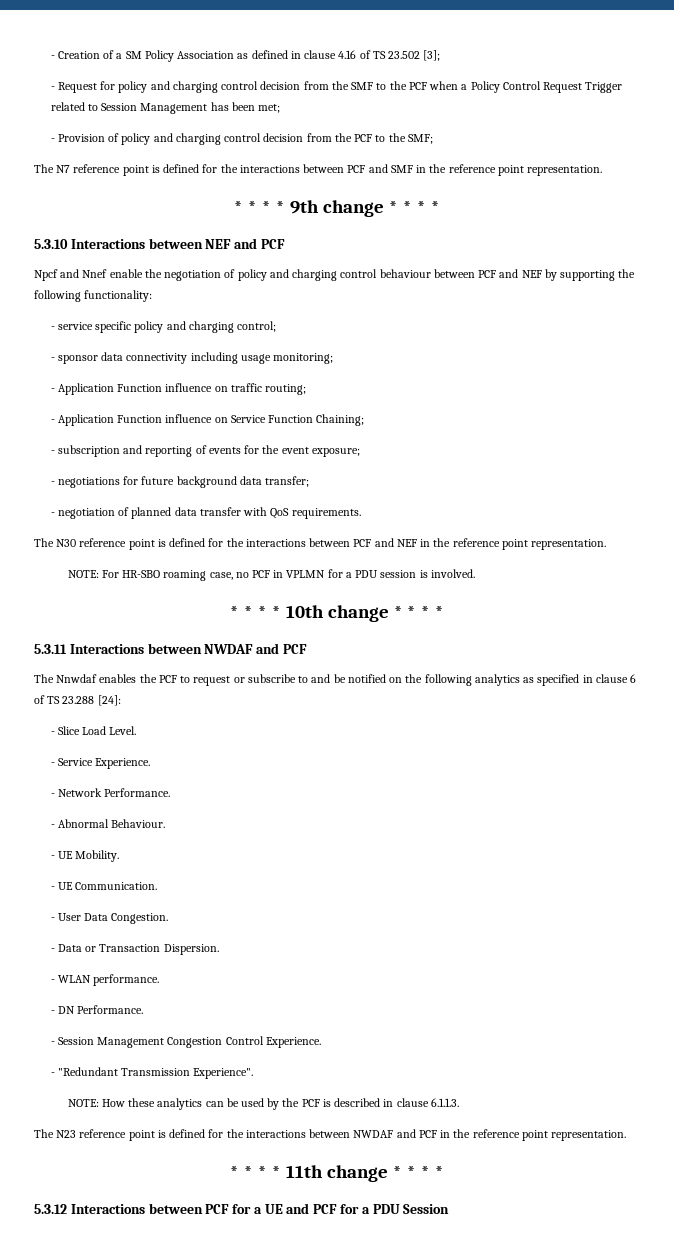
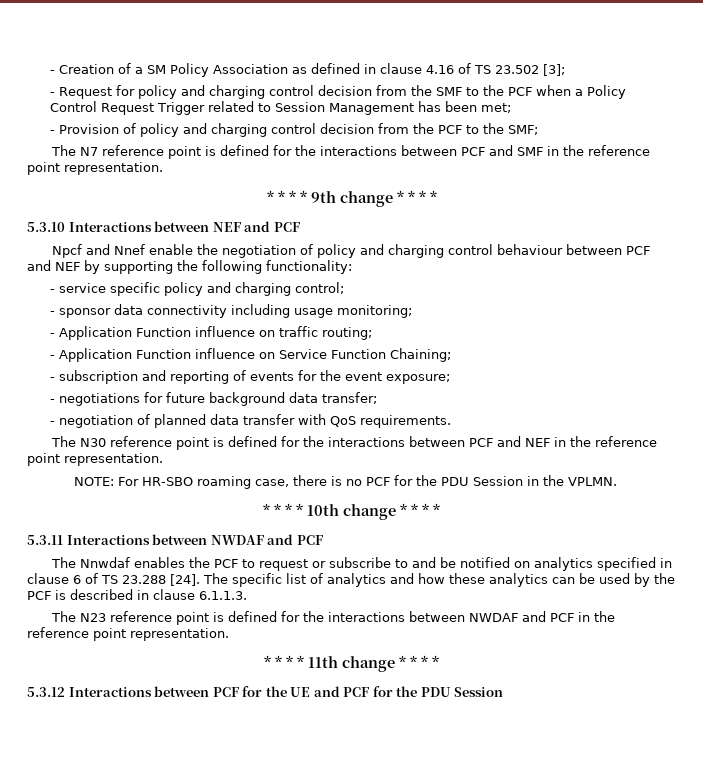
[235,569,475,578] no PCF in VPLMN for a PDU session is involved. -> [292,475,617,486] there is no PCF for the PDU Session in the VPLMN.
[405,674,535,686] the following analytics as -> [533,557,593,571] analytics
[97,695,121,706] [50,726,137,735] [50,758,151,769] [50,788,171,797] [50,819,166,828] [50,850,120,862] [50,882,158,890] [50,913,169,924] [50,944,219,955] [50,974,160,986] [50,1005,144,1014] [50,1036,321,1048] [50,1067,254,1079] [67,1099,125,1107] [24]: // - Slice Load Level. // - Service Experience. // - Network Performance. // - Abnormal Behaviour. // - UE Mobility. // - UE Communication. // - User Data Congestion. // - Data or Transaction Dispersion. // - WLAN performance. // - DN Performance. // - Session Management Congestion Control Experience. // - "Redundant Transmission Experience". // NOTE: How -> [170,573,445,587] [24]. The specific list of analytics and how
[253,1207,262,1214] a -> [265,686,287,697] the
[361,1207,370,1214] a -> [396,686,418,697] the

